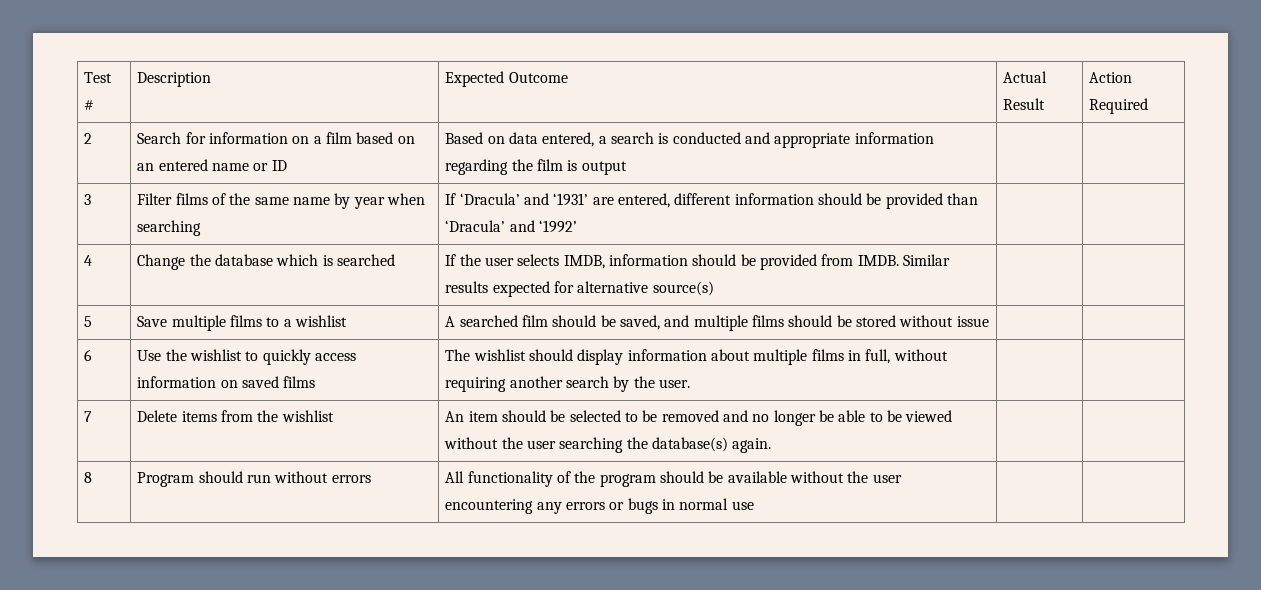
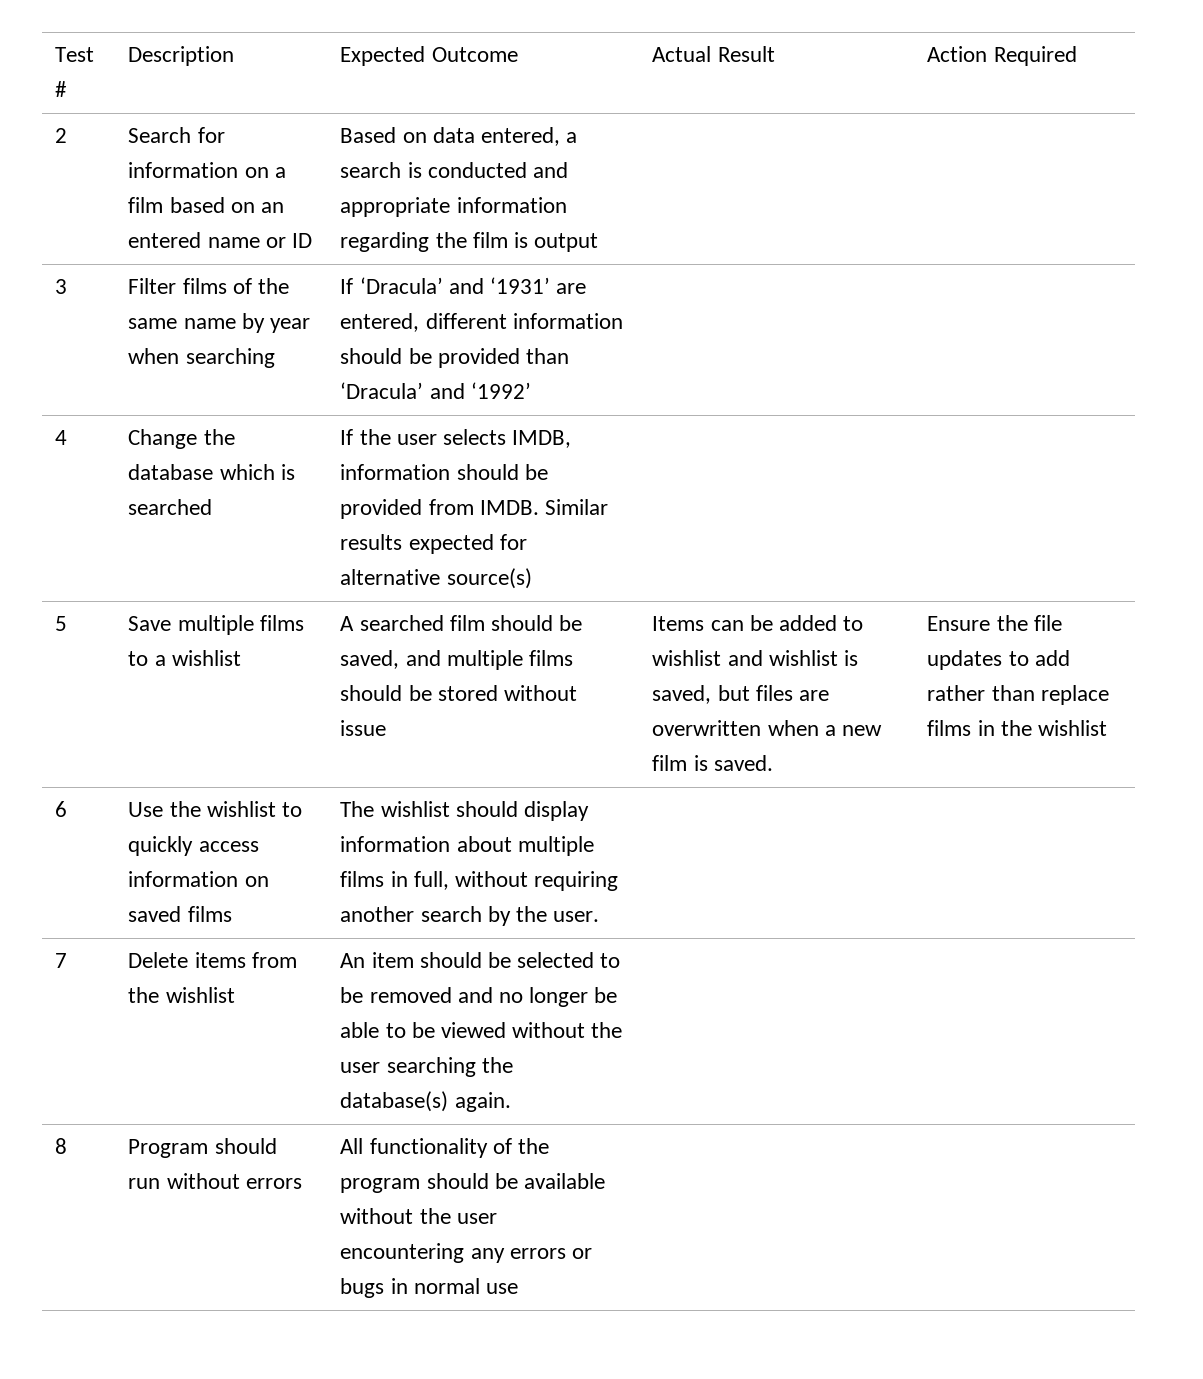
(989, 321) | -> [652,615,864,631] [652,650,858,666] [652,685,829,704] [652,720,882,736] [652,755,773,771] [927,615,1062,631] [927,650,1070,670] [927,685,1109,705] [927,720,1107,736] Items can be added to wishlist and wishlist is saved, but files are overwritten when a new film is saved. | Ensure the file updates to add rather than replace films in the wishlist

